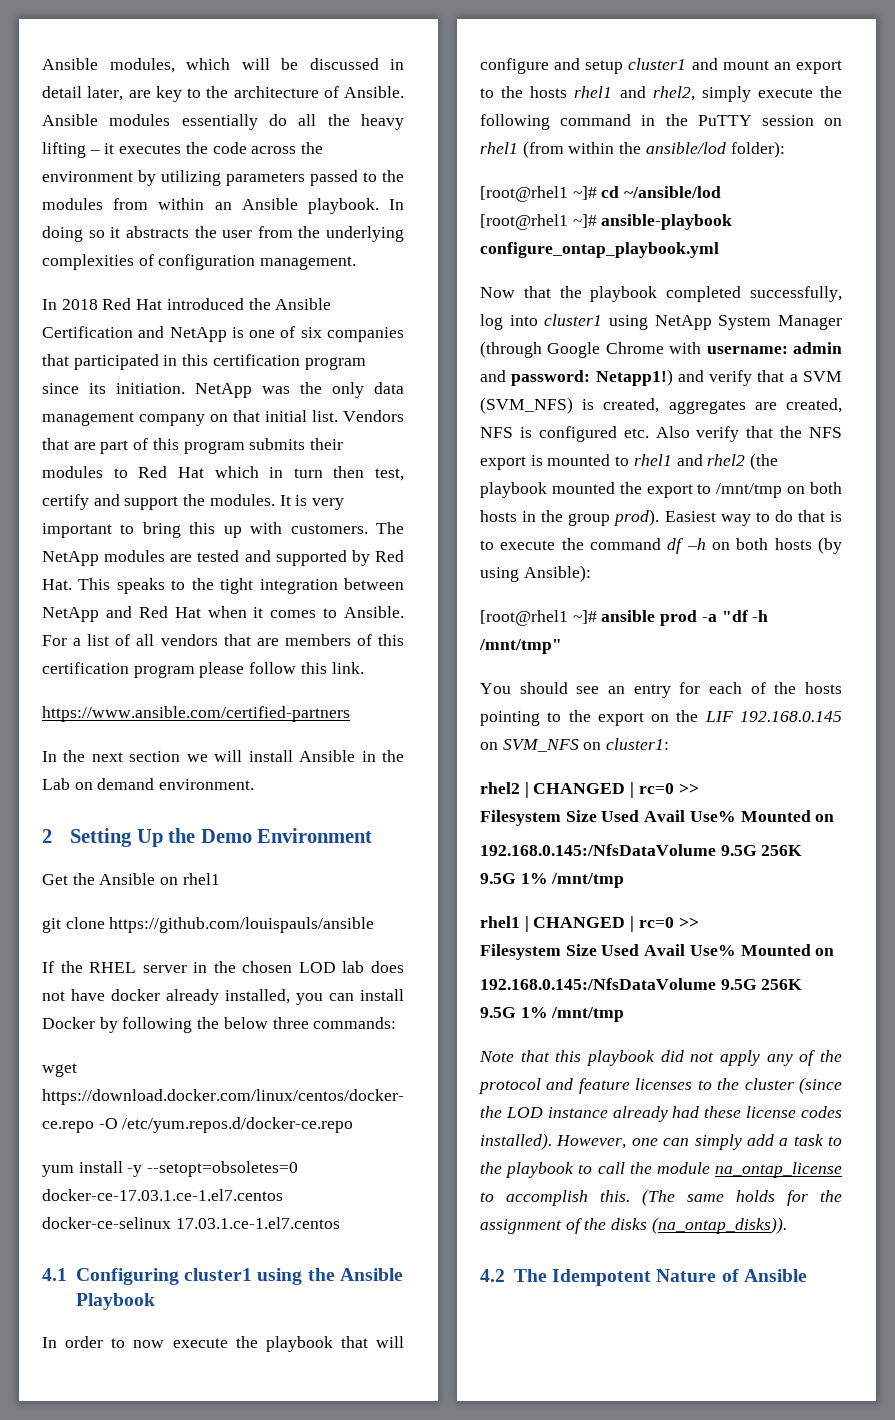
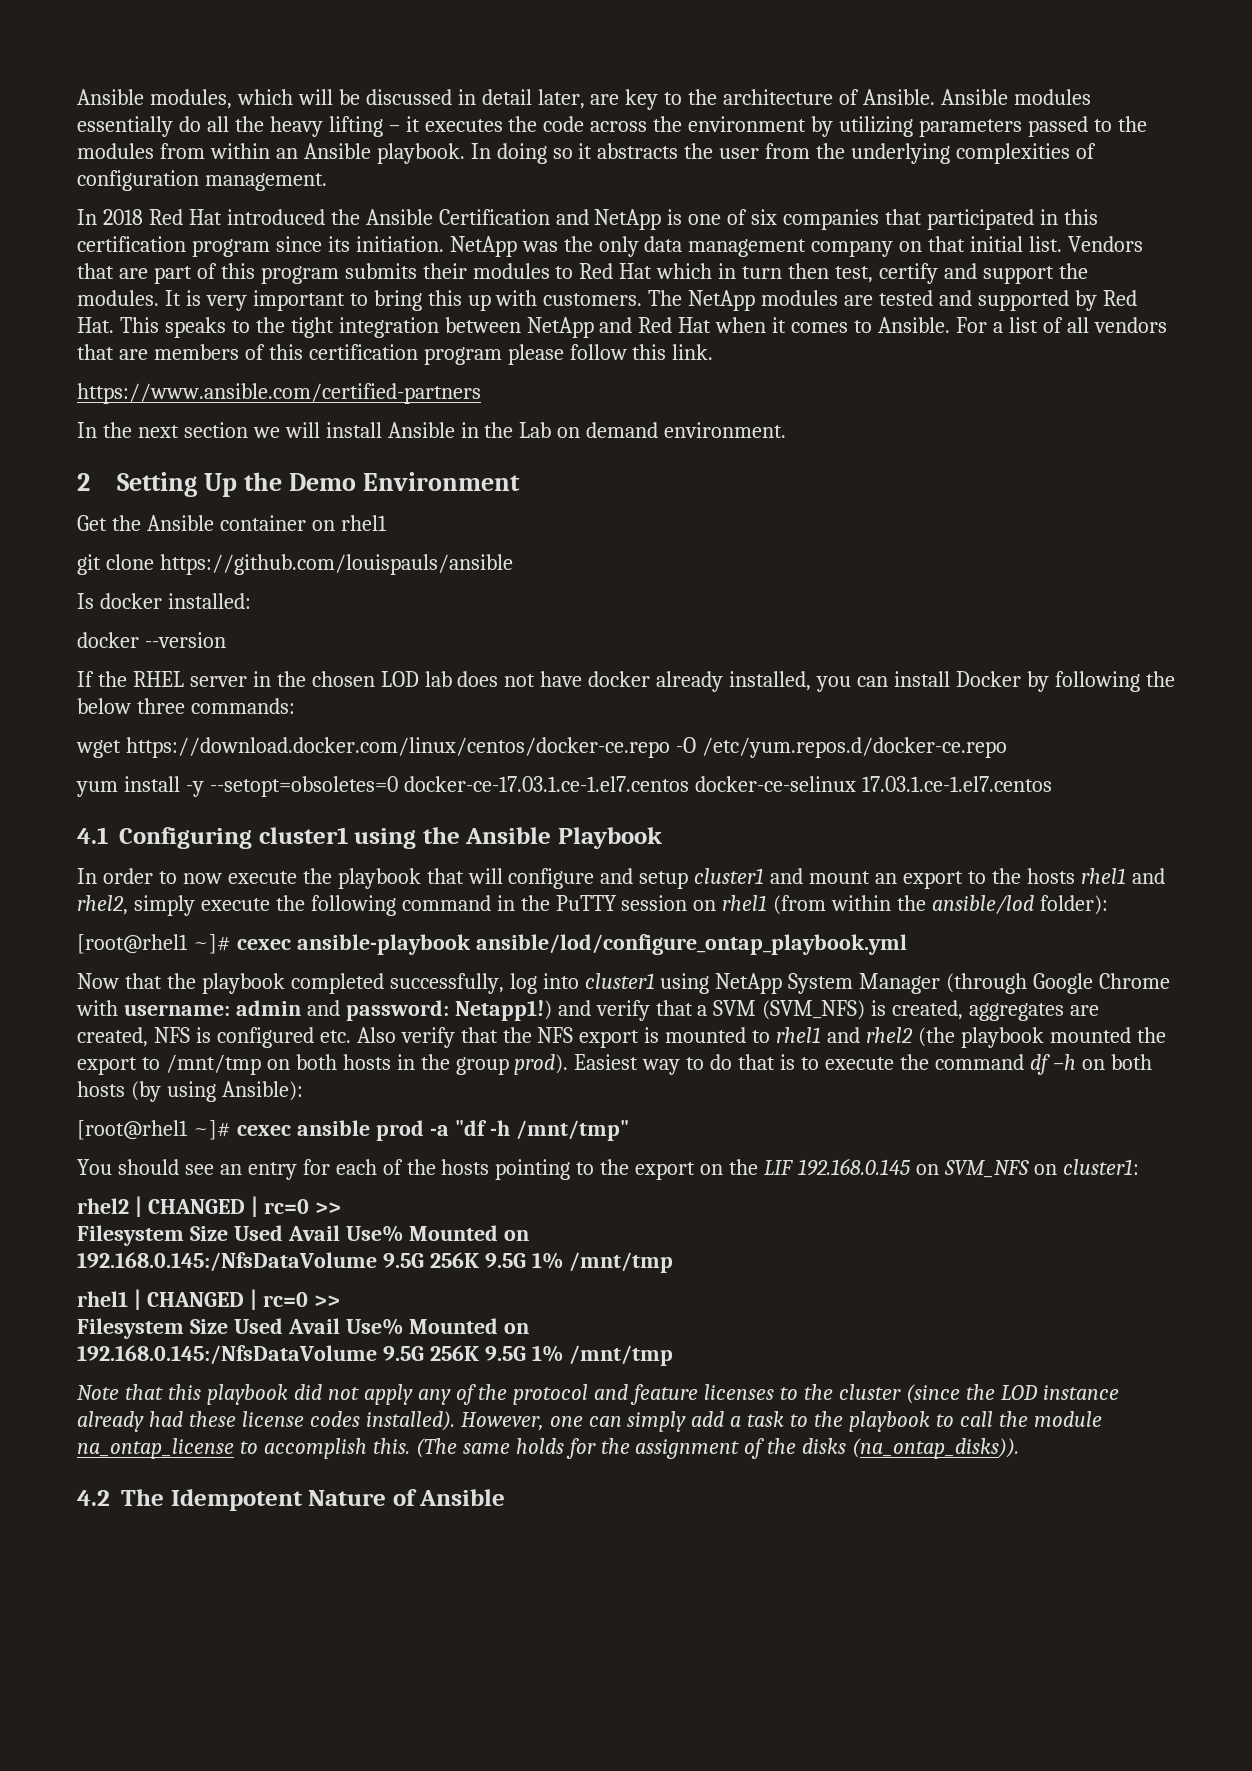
(156, 879) none -> [219,515,306,531] container
(375, 925) none -> [77,593,251,609] [77,632,226,648] // Is docker installed: // docker --version
[601,186,722,198] [480,214,733,230] [480,242,719,258] cd ~/ansible/lod // [root@rhel1 ~]# ansible-playbook configure_ontap_playbook.yml -> [236,934,907,955] cexec ansible-playbook ansible/lod/configure_ontap_playbook.yml
(597, 617) none -> [236,1125,291,1136] cexec

